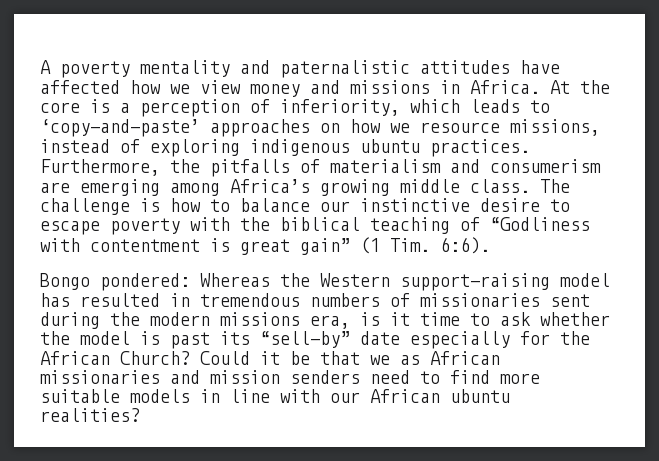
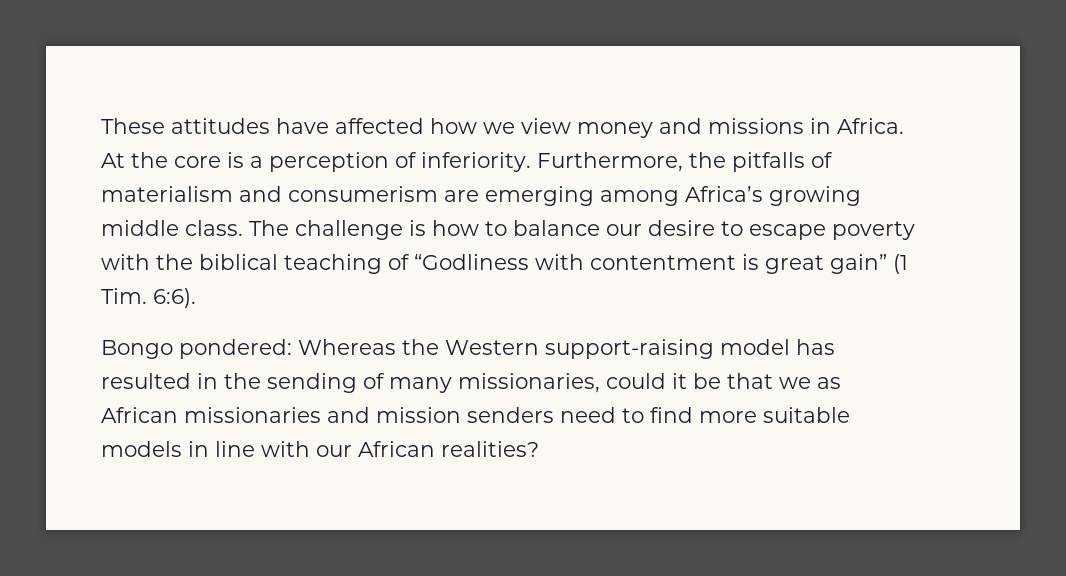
[40,60,410,78] A poverty mentality and paternalistic -> [101,118,165,134] These
[280,99,550,116] [40,119,600,137] [40,139,530,157] inferiority, which leads to ‘copy-and-paste’ approaches on how we resource missions, instead of exploring indigenous ubuntu practices. -> [421,152,531,172] inferiority.
[360,198,470,212] instinctive -> (642, 230) none
[200,293,590,307] [40,312,610,329] [40,331,590,349] [40,351,250,365] tremendous numbers of missionaries sent during the modern missions era, is it time to ask whether the model is past its “sell-by” date especially for the African Church? Could -> [224,373,666,393] the sending of many missionaries, could
[450,389,510,403] ubuntu -> (435, 449) none

